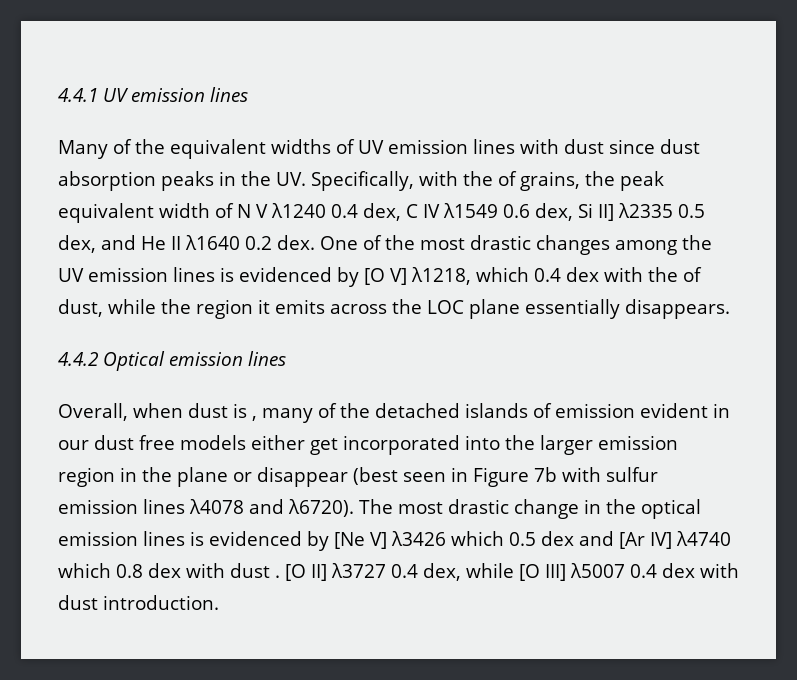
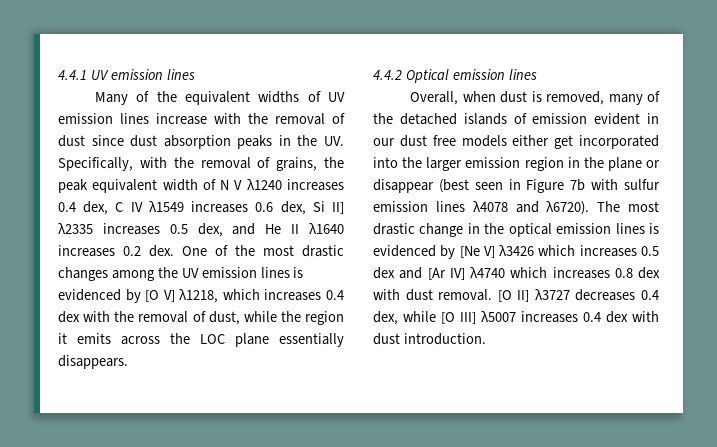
[520,139,559,154] with -> [156,113,345,125] increase with the removal of
(493, 178) none -> [200,157,251,169] removal
(326, 210) none -> [287,179,344,191] increases
(498, 210) none -> [191,201,249,213] increases
(673, 210) none -> [102,223,160,235] increases
(240, 242) none -> [58,245,115,257] increases
(529, 274) none -> [264,289,322,301] increases
(678, 274) none -> [138,311,189,323] removal
[252,416,257,421] , -> [546,91,605,105] removed,
(504, 538) none -> [579,245,637,257] increases
(111, 570) none -> [552,267,610,279] increases
[275,575,280,578] . -> [438,289,493,301] removal.
(386, 570) none -> [575,289,636,301] decreases
(625, 570) none -> [521,311,578,323] increases

